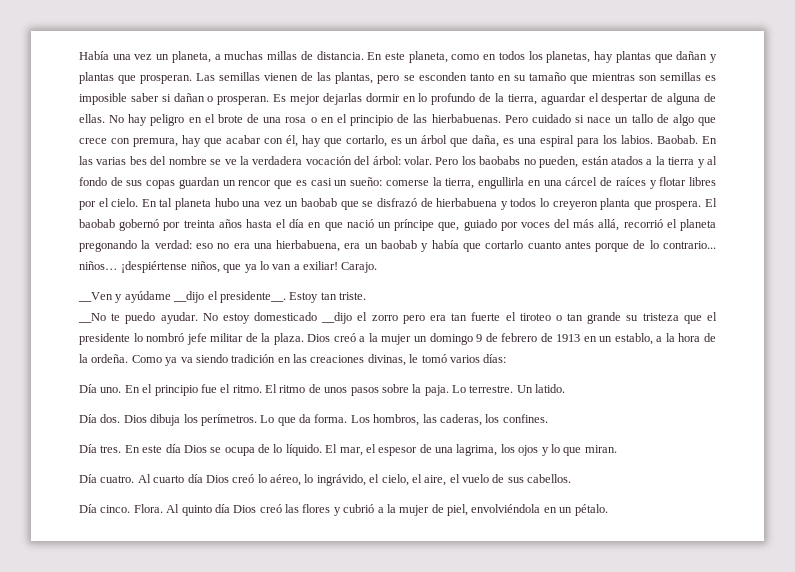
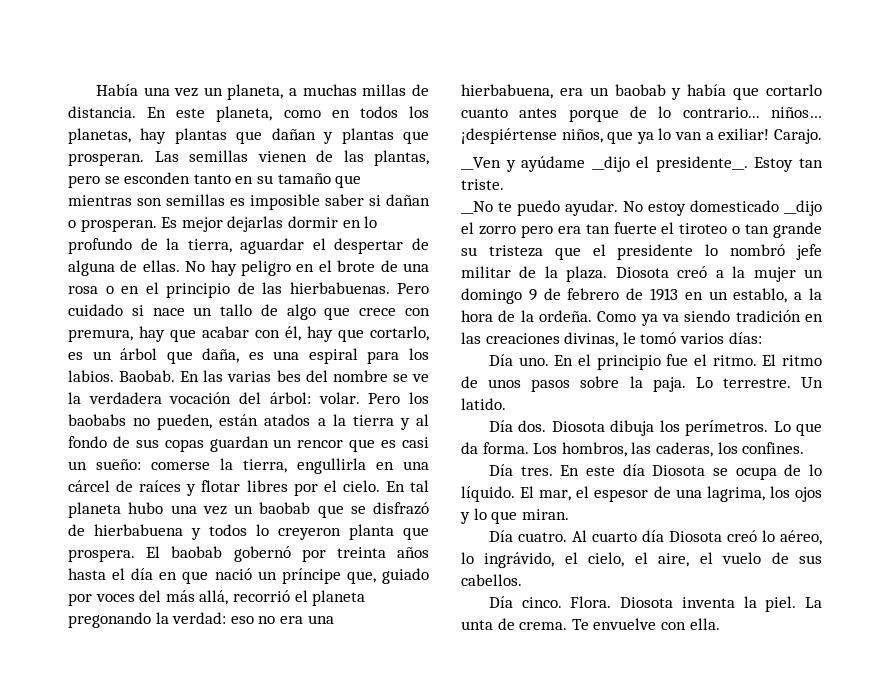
[307,334,331,342] Dios -> [615,267,669,278] Diosota
[123,415,147,423] Dios -> [551,421,605,432] Diosota
[183,445,207,453] Dios -> [652,465,706,476] Diosota
[205,475,229,483] Dios -> [668,531,722,542] Diosota
[166,504,608,516] Al quinto día Dios creó las flores y cubrió a la mujer de piel, envolviéndola en un pétalo. -> [620,596,822,612] [461,618,720,630] Diosota inventa la piel. La unta de crema. Te envuelve con ella.

